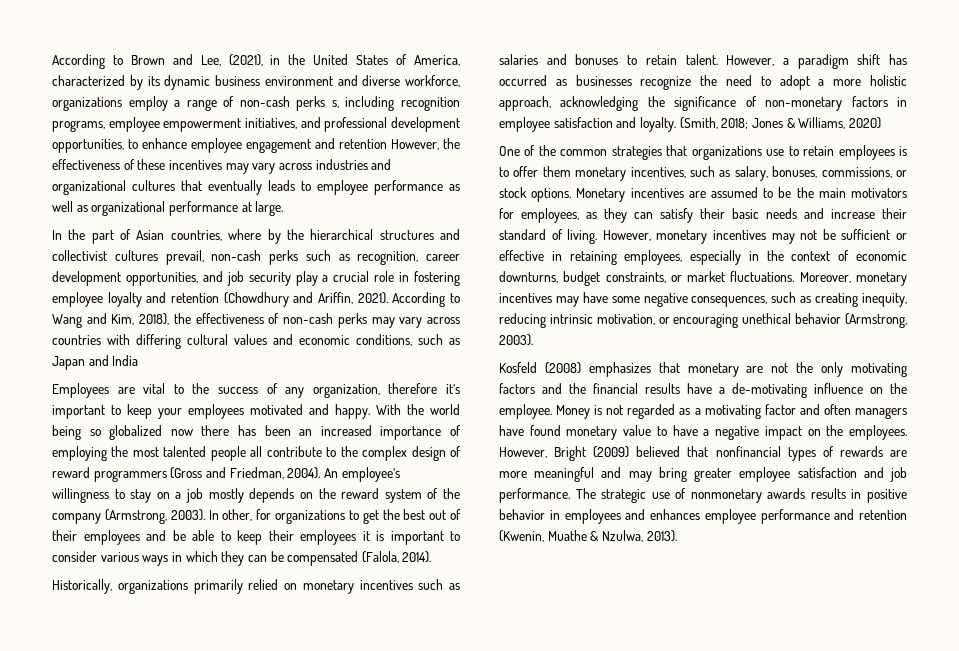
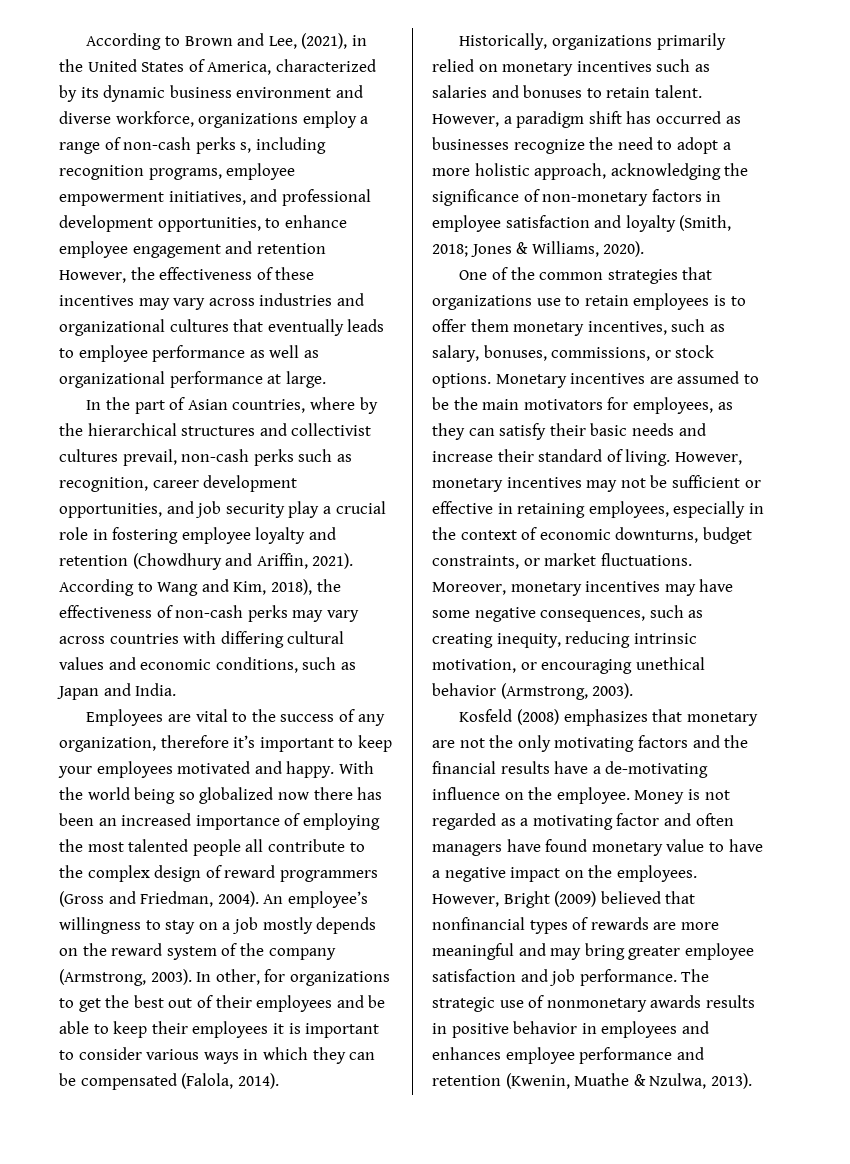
[112,355,139,366] India -> [135,683,177,696] India.
[639,117,676,132] loyalty. -> [625,215,676,232] loyalty
[848,117,881,129] 2020) -> [603,241,645,257] 2020).

